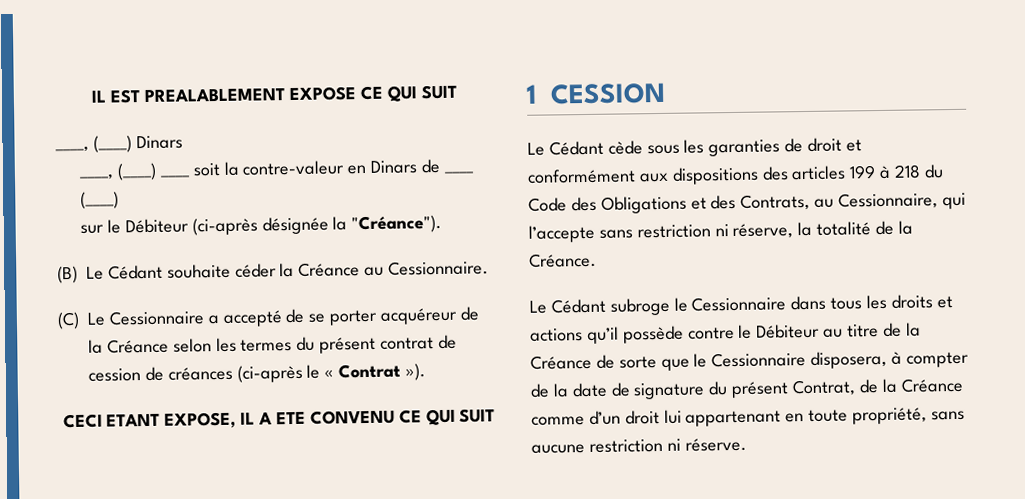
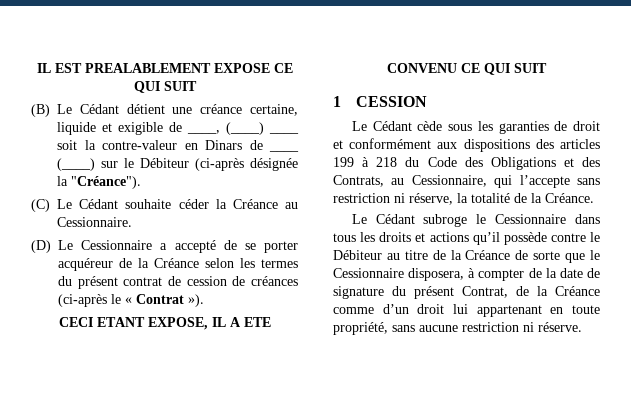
[55,135,183,153] ____, (____) Dinars // -> [31,104,298,117] [57,122,182,135] (B) Le Cédant détient une créance certaine, liquide et exigible de
(120, 200) // -> (95, 164) none
[57,265,78,284] (B) -> [31,199,50,212] (C)
[57,311,80,330] (C) -> [31,240,51,253] (D)

